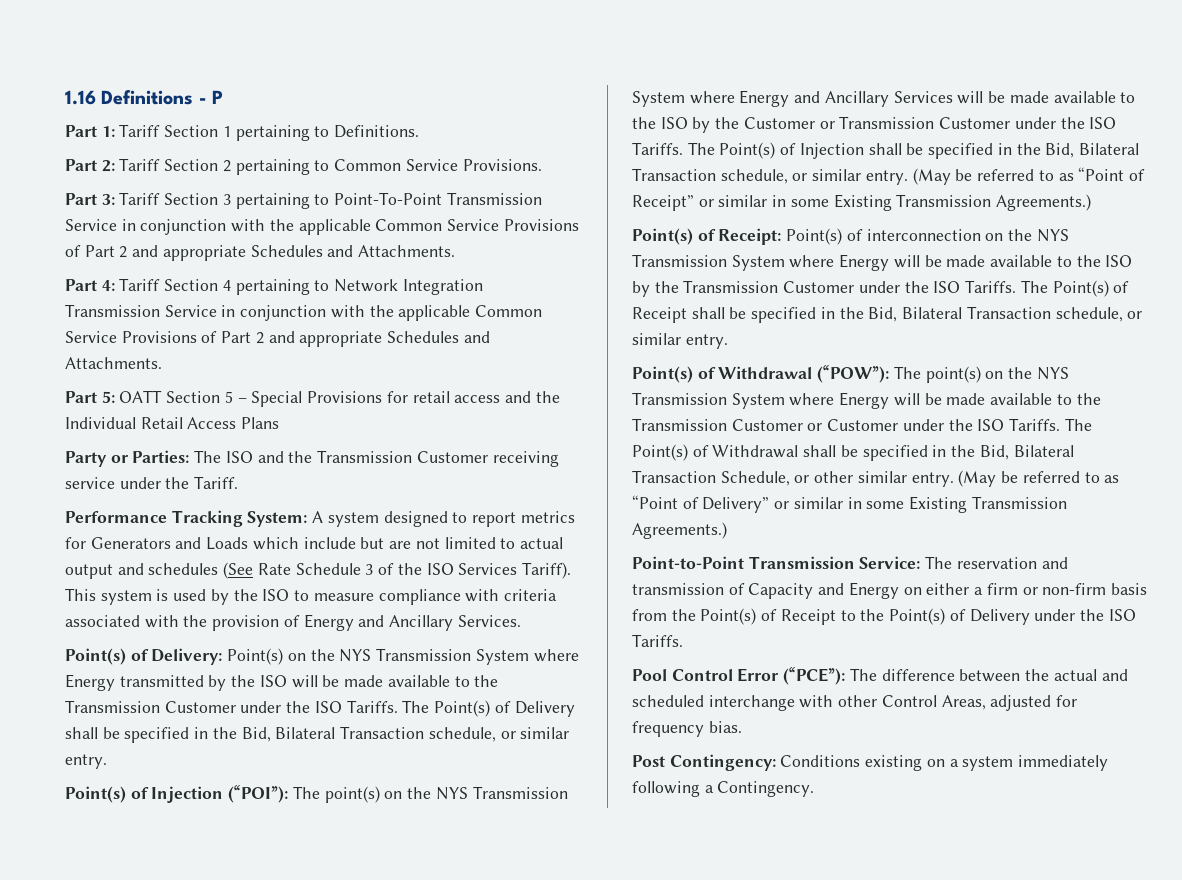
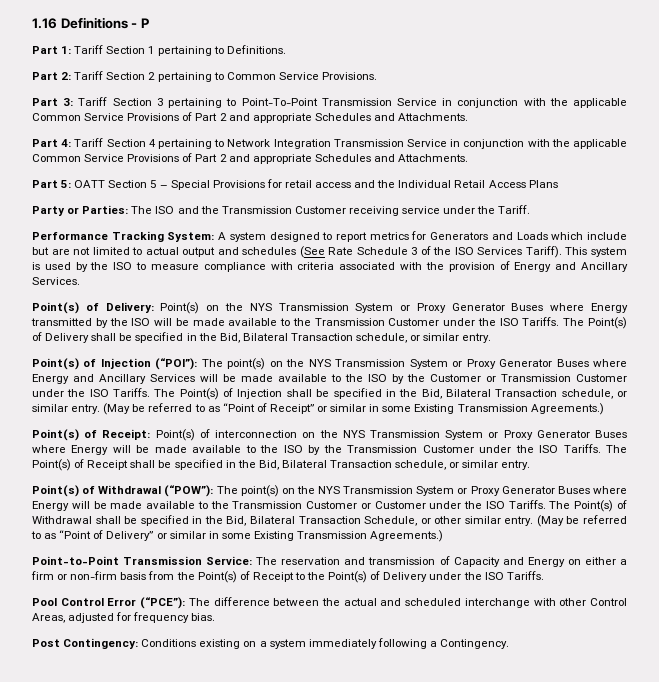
(529, 657) none -> [400,303,544,313] or Proxy Generator Buses
(685, 99) none -> [452,359,589,369] or Proxy Generator Buses
(785, 263) none -> [488,430,627,440] or Proxy Generator Buses
(785, 401) none -> [457,486,590,496] or Proxy Generator Buses

